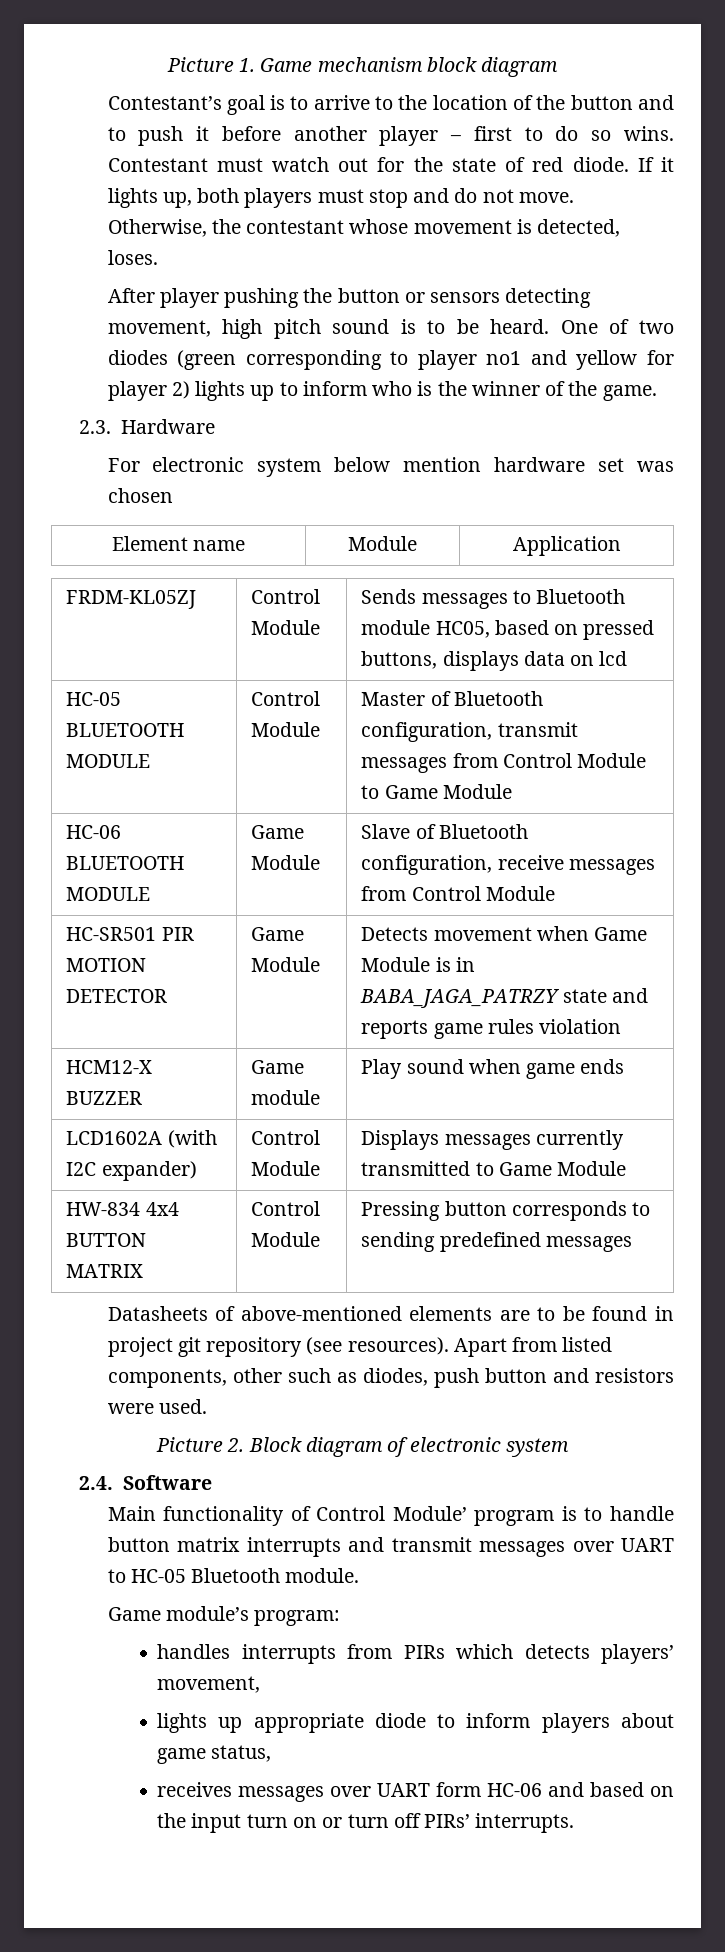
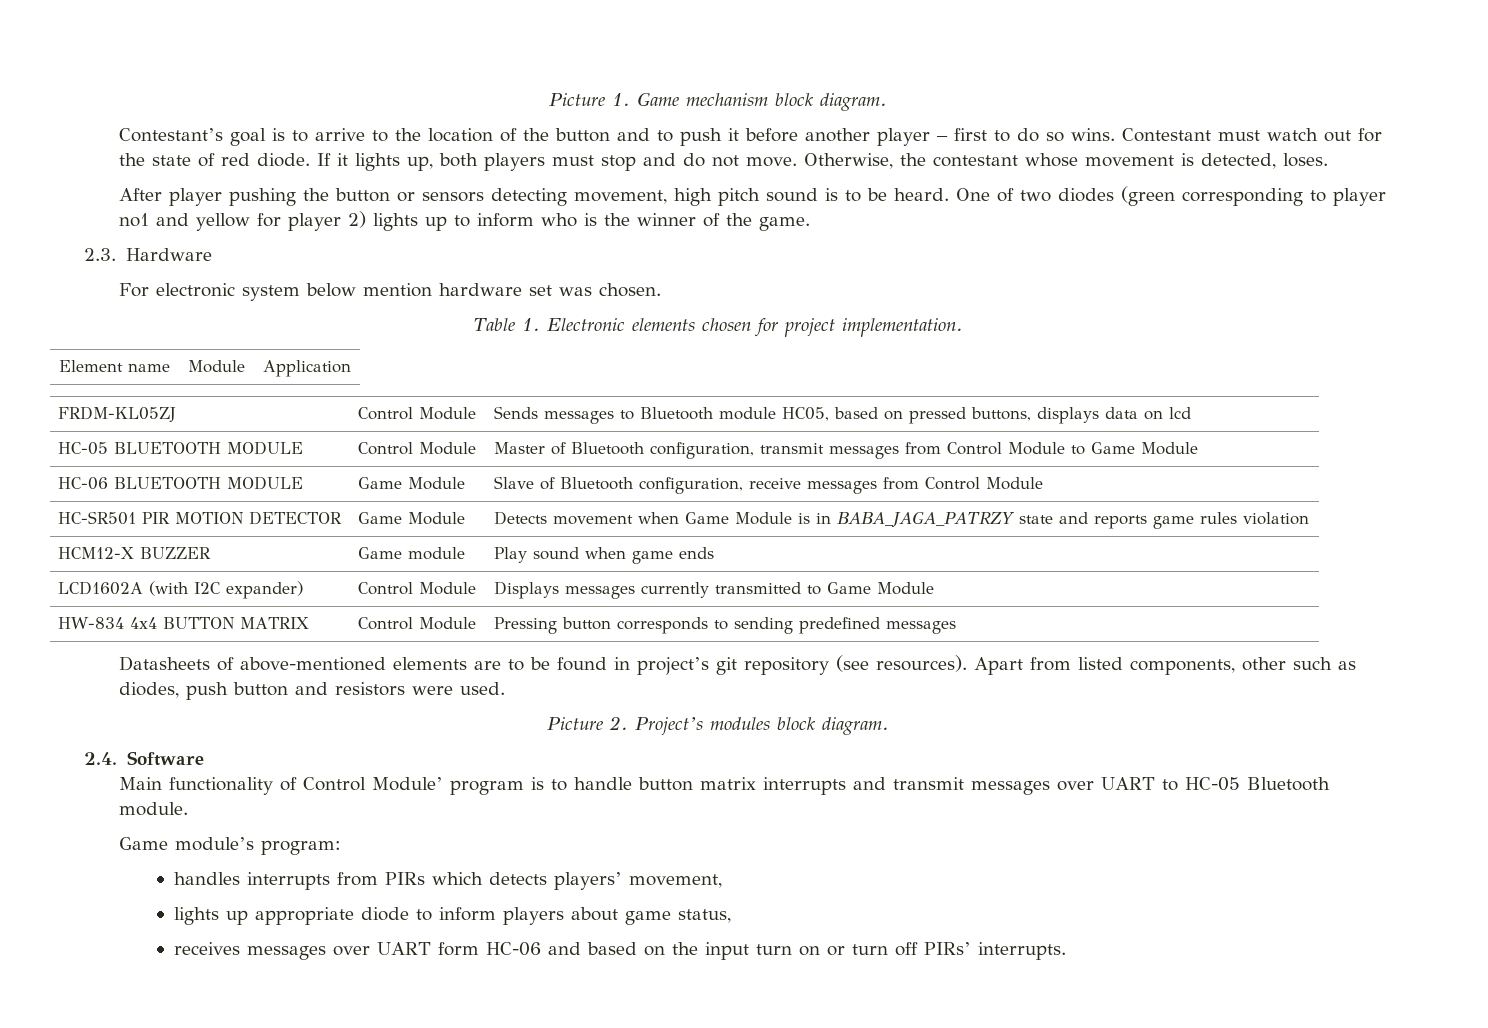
[481,57,559,77] diagram -> [820,93,887,111] diagram.
[107,488,173,503] chosen -> [598,283,661,297] [473,318,963,337] chosen. // Table 1. Electronic elements chosen for project implementation.
[107,1337,173,1357] project -> [636,657,709,675] project’s
[248,1437,569,1457] Block diagram of electronic system -> [635,717,889,735] Project’s modules block diagram.

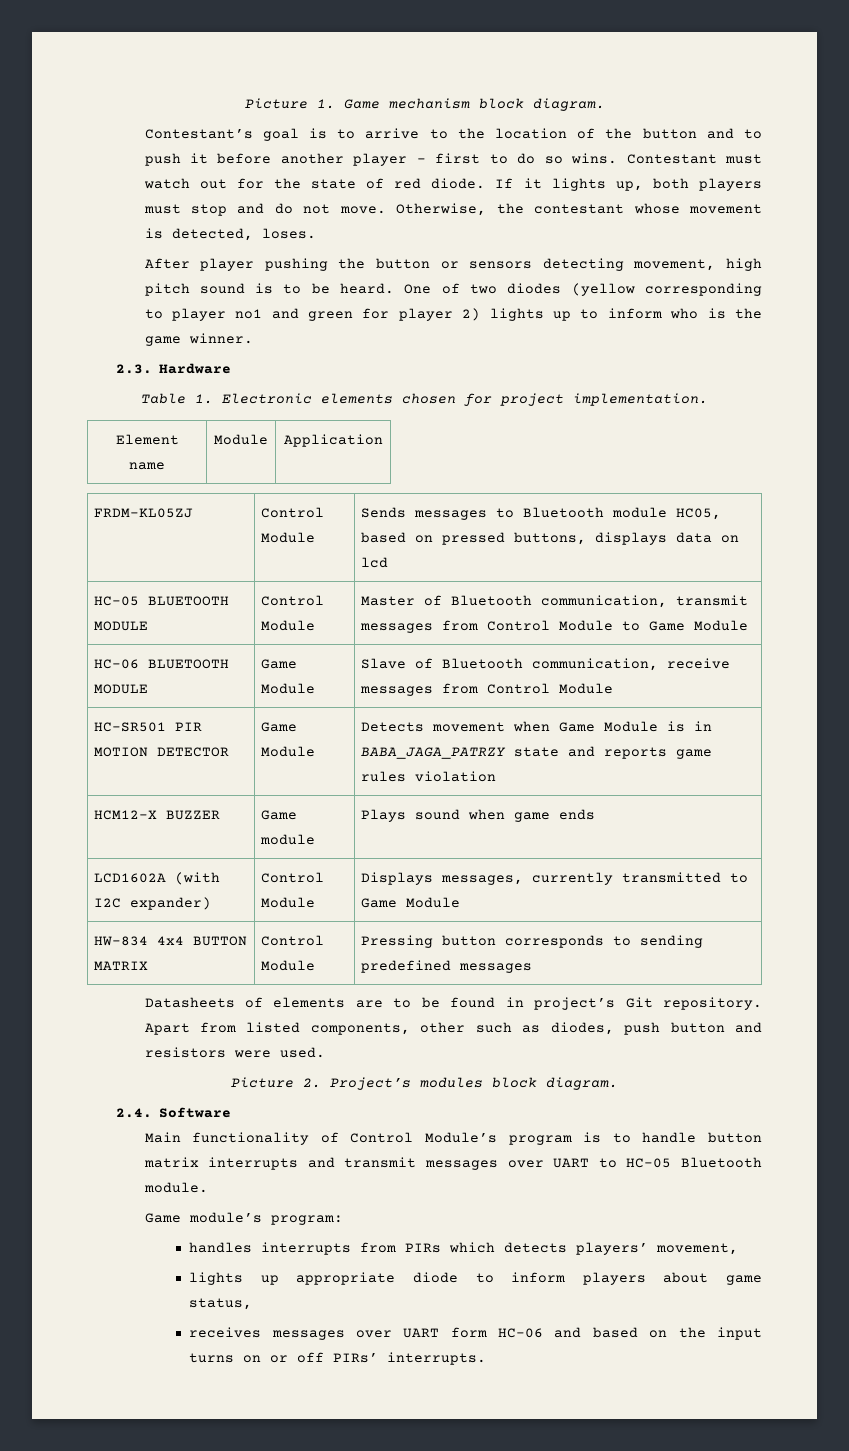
[1120,186,1175,206] (green -> [571,283,635,296] (yellow
[195,213,250,231] yellow -> [308,311,354,321] green
[636,213,810,231] [84,248,212,261] [118,283,661,301] winner of the game. // 2.3. Hardware // For electronic system below mention hardware set was chosen. -> [144,333,253,346] [115,363,231,374] game winner. // 2.3. Hardware
[650,442,755,459] configuration, -> [541,595,668,608] communication,
[639,477,744,494] configuration, -> [532,658,659,671] communication,
[494,547,528,563] Play -> [361,809,407,822] Plays
[565,586,636,599] messages -> [441,875,524,885] messages,
[239,657,386,671] above-mentioned -> (263, 1002) none
[715,655,967,675] git repository (see resources). -> [625,997,762,1010] Git repository.
[371,777,443,791] Module’ -> [424,1132,497,1143] Module’s
[755,944,792,955] turn -> [189,1353,235,1363] turns
[851,944,888,955] turn -> (289, 1359) none

